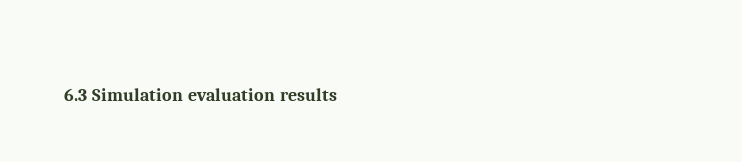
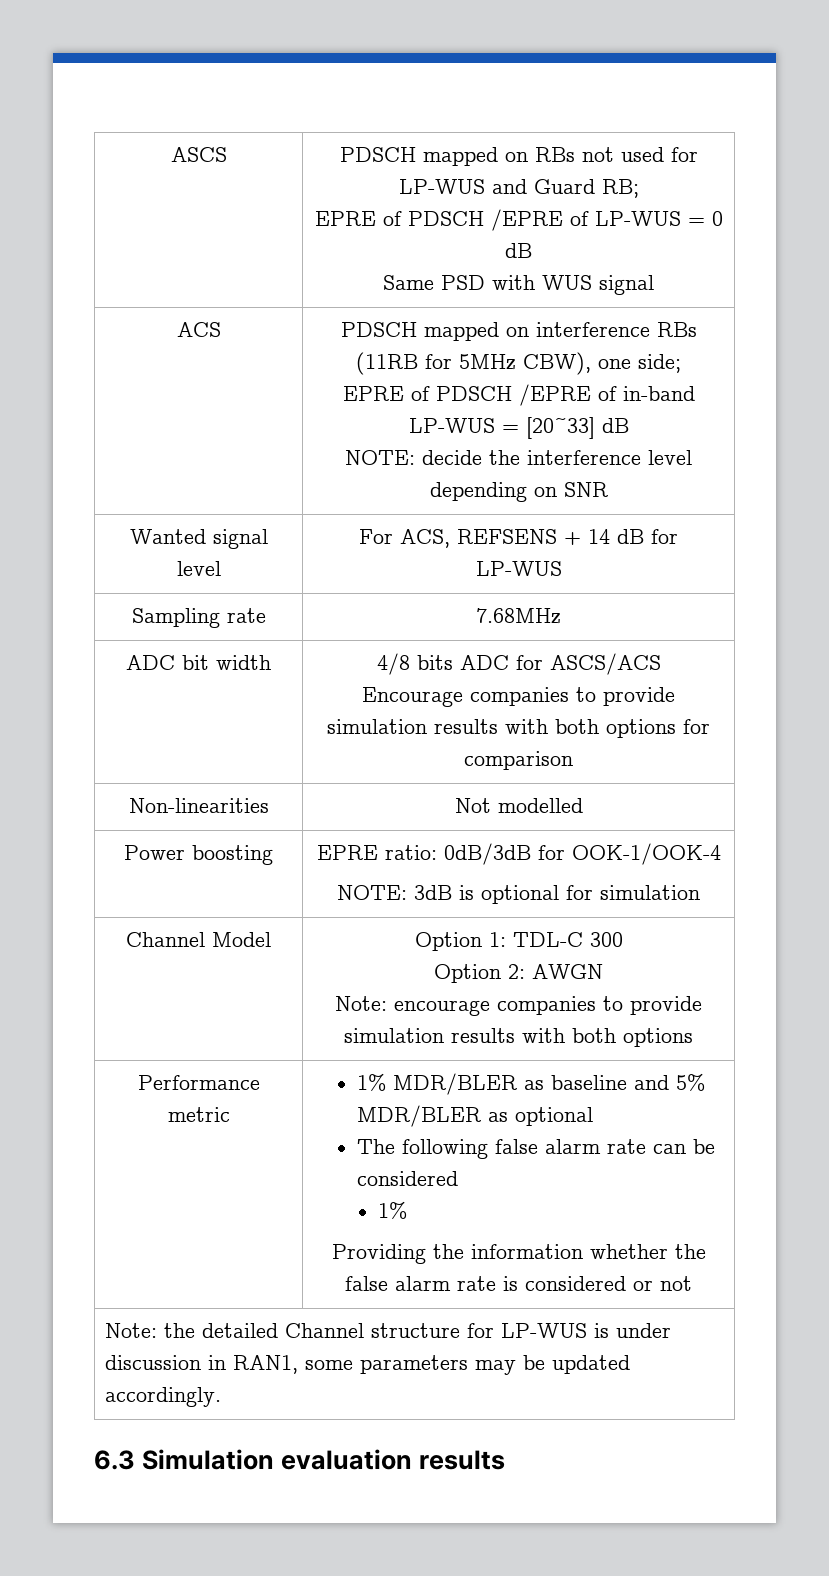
(64, 94) none -> [170,147,227,162] [339,147,698,166] [398,179,639,198] [314,209,723,231] [504,243,532,258] [382,275,654,295] [176,322,221,337] [340,322,697,341] [356,352,681,375] [342,384,695,406] [408,417,629,439] [345,450,692,465] [429,482,608,502] [129,529,268,549] [176,561,221,576] [359,529,678,548] [475,561,562,576] [131,608,266,628] [475,608,561,624] [126,655,271,670] [376,653,661,675] [361,687,675,707] [327,719,710,738] [463,751,573,770] [128,798,269,813] [454,798,583,813] [124,845,273,865] [316,843,721,865] [337,885,700,904] [126,932,271,947] [414,932,623,951] [433,964,603,983] [335,996,702,1016] [344,1028,693,1047] [137,1075,260,1090] [167,1107,230,1122] [357,1073,706,1095] [357,1105,594,1127] [357,1139,716,1159] [357,1171,459,1186] [378,1201,408,1219] [331,1244,706,1264] [345,1276,692,1291] [105,1323,672,1338] [105,1355,631,1375] [105,1387,222,1407] ASCS | PDSCH mapped on RBs not used for LP-WUS and Guard RB; // EPRE of PDSCH /EPRE of LP-WUS = 0 dB // Same PSD with WUS signal // ACS | PDSCH mapped on interference RBs (11RB for 5MHz CBW), one side; // EPRE of PDSCH /EPRE of in-band LP-WUS = [20~33] dB // NOTE: decide the interference level depending on SNR // Wanted signal level | For ACS, REFSENS + 14 dB for LP-WUS // Sampling rate | 7.68MHz // ADC bit width | 4/8 bits ADC for ASCS/ACS // Encourage companies to provide simulation results with both options for comparison // Non-linearities | Not modelled // Power boosting | EPRE ratio: 0dB/3dB for OOK-1/OOK-4 // NOTE: 3dB is optional for simulation // Channel Model | Option 1: TDL-C 300 // Option 2: AWGN // Note: encourage companies to provide simulation results with both options // Performance metric | 1% MDR/BLER as baseline and 5% MDR/BLER as optional // The following false alarm rate can be considered // 1% // Providing the information whether the false alarm rate is considered or not // Note: the detailed Channel structure for LP-WUS is under discussion in RAN1, some parameters may be updated accordingly. //

